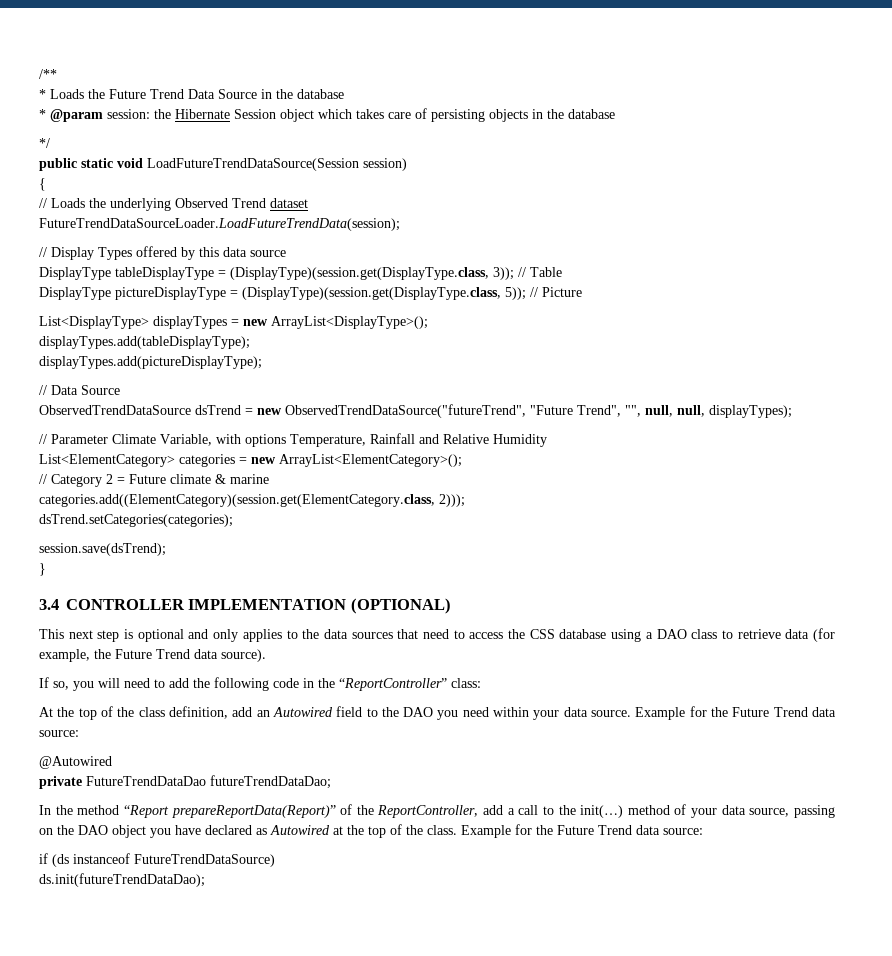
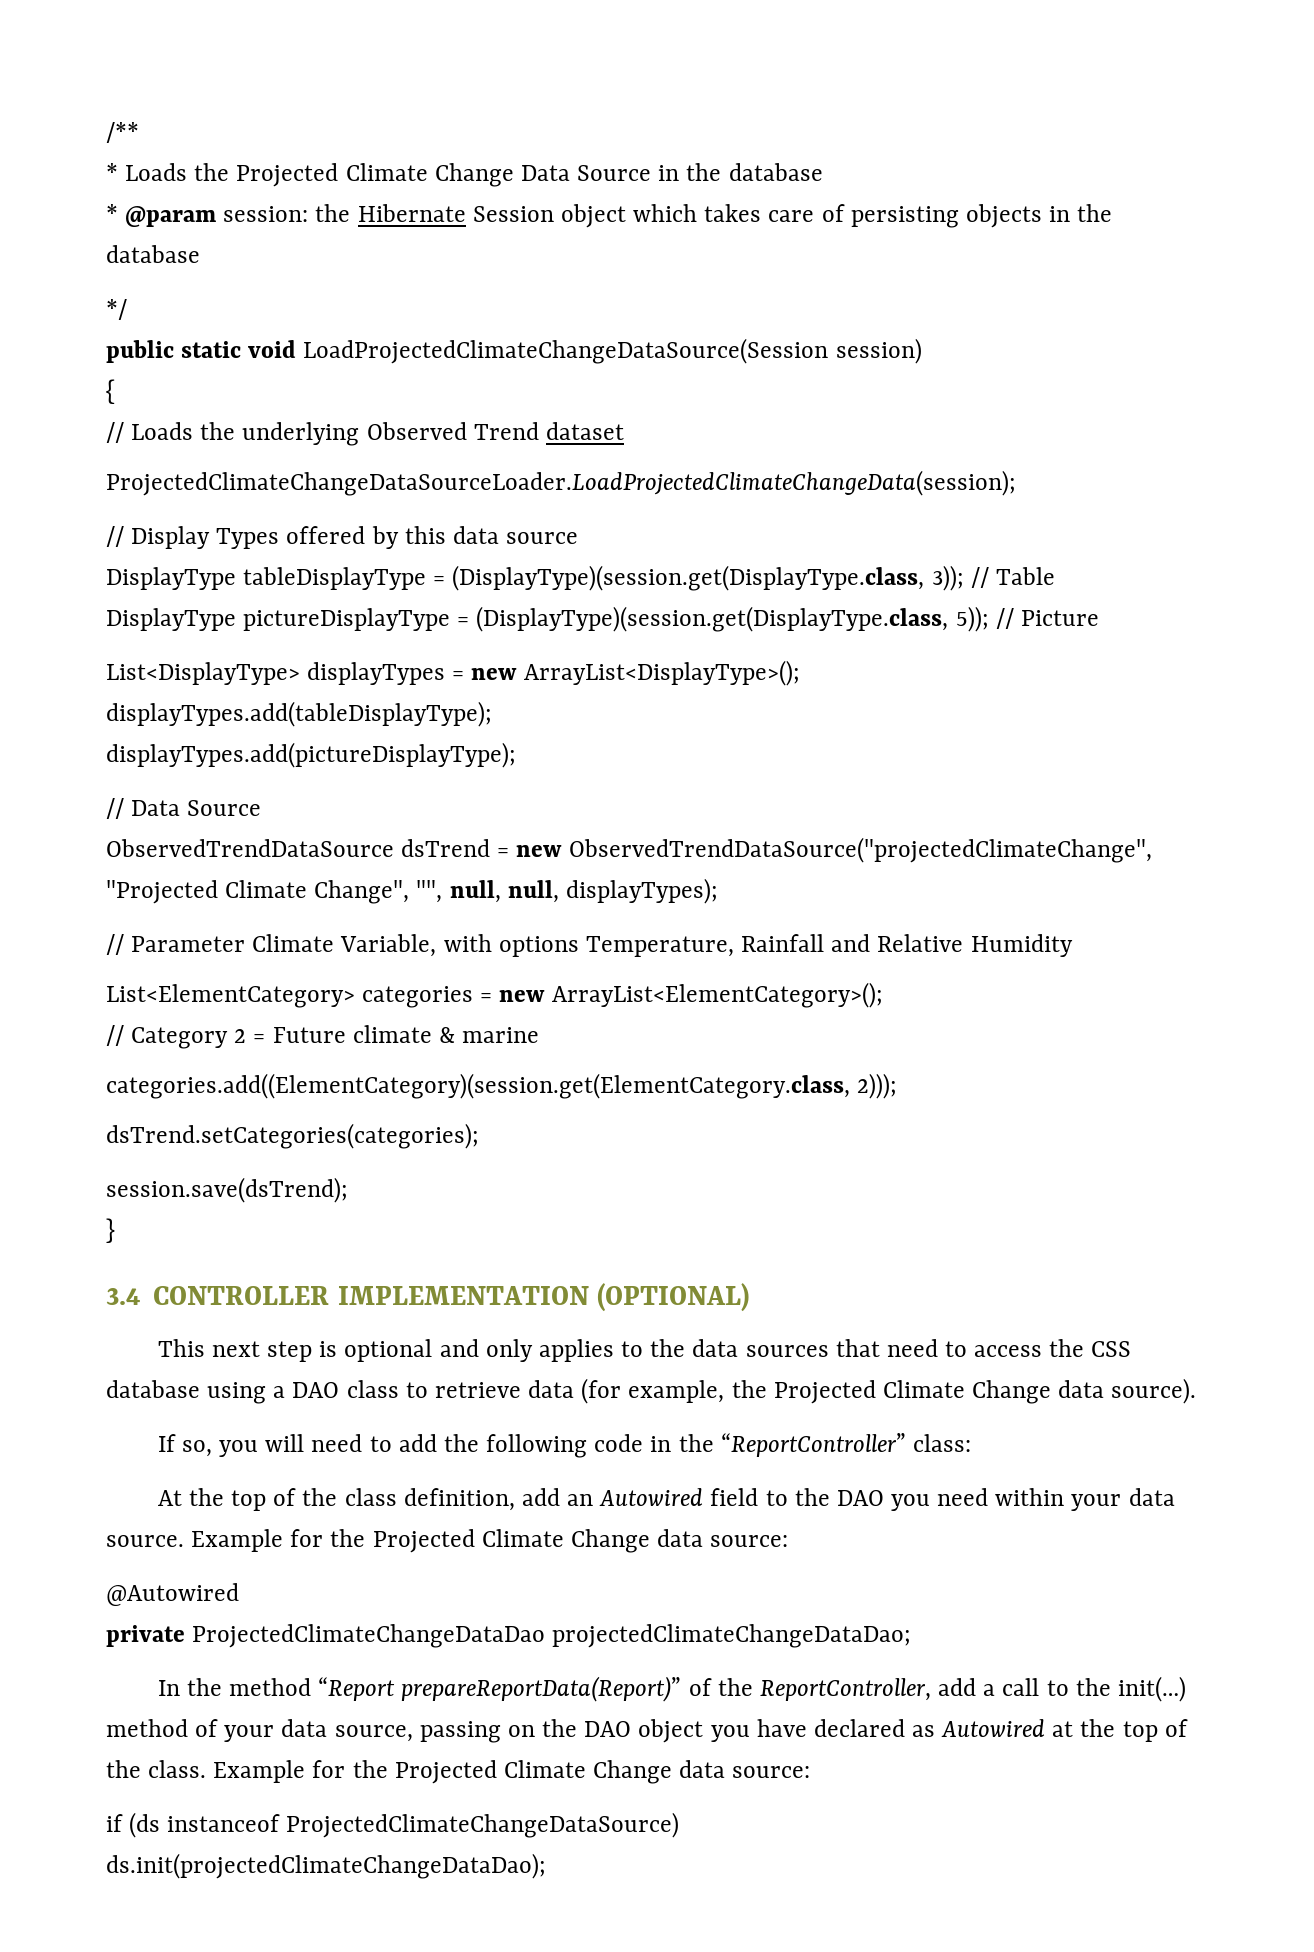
[109,89,184,99] Future Trend -> [236,163,514,187] Projected Climate Change
[147,158,359,171] LoadFutureTrendDataSource(Session -> [303,338,829,364] LoadProjectedClimateChangeDataSource(Session
[39,218,400,231] FutureTrendDataSourceLoader.LoadFutureTrendData(session); -> [106,470,1016,496] ProjectedClimateChangeDataSourceLoader.LoadProjectedClimateChangeData(session);
[285,404,621,418] ObservedTrendDataSource("futureTrend", "Future Trend", -> [568,837,1152,863] [106,880,410,904] ObservedTrendDataSource("projectedClimateChange", "Projected Climate Change",
[115,649,190,659] Future Trend -> [773,1380,1052,1404] Projected Climate Change
[732,707,808,717] Future Trend -> [372,1529,650,1553] Projected Climate Change
[86,775,331,789] FutureTrendDataDao futureTrendDataDao; -> [192,1624,912,1648] ProjectedClimateChangeDataDao projectedClimateChangeDataDao;
[557,825,632,835] Future Trend -> [394,1760,673,1784] Projected Climate Change
[134,854,275,867] [39,873,205,887] FutureTrendDataSource) // ds.init(futureTrendDataDao); -> [286,1812,680,1838] [106,1853,546,1879] ProjectedClimateChangeDataSource) // ds.init(projectedClimateChangeDataDao);

